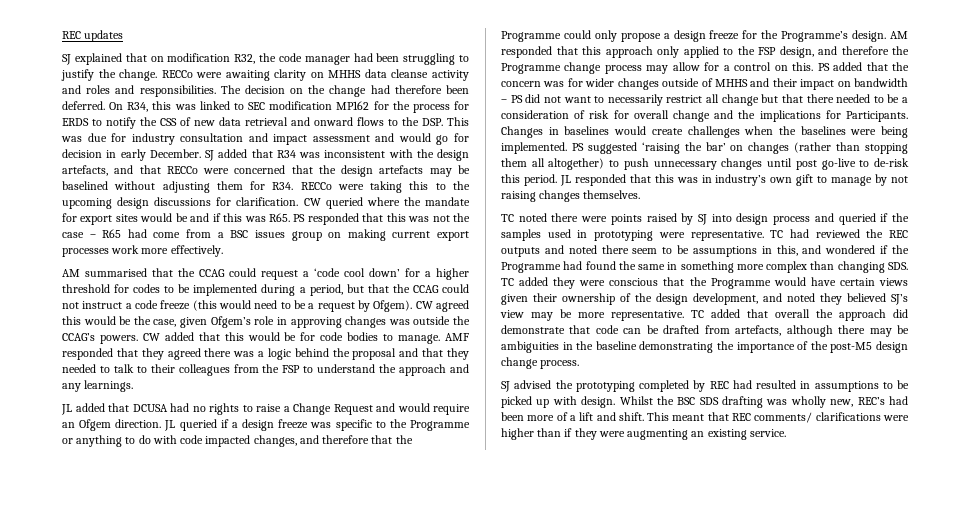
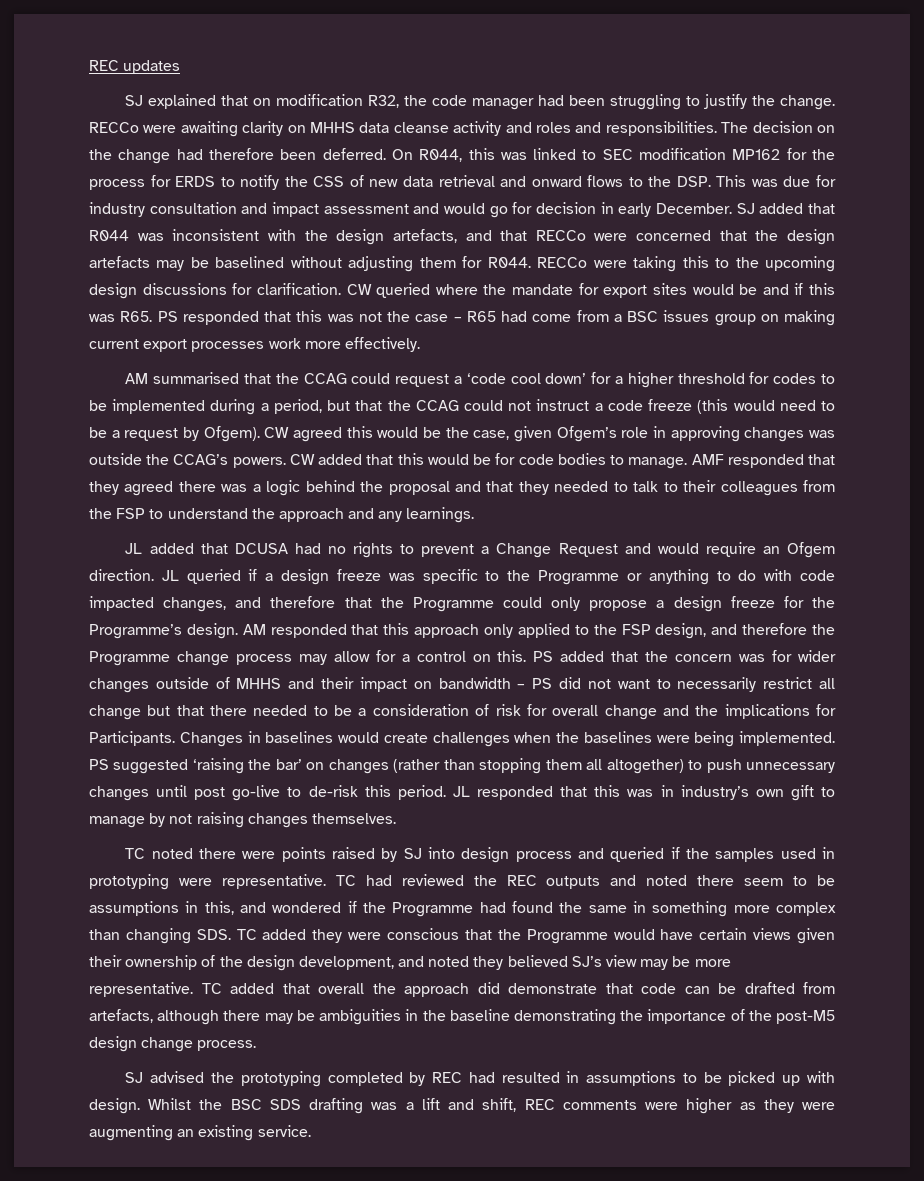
[127,102,149,112] R34, -> [419,149,463,162] R044,
[276,150,296,158] R34 -> [89,230,129,241] R044
[272,182,294,190] R34. -> [487,257,531,268] R044.
[256,404,281,412] raise -> [421,544,475,557] prevent
[790,396,908,408] [501,412,910,423] [501,428,573,440] wholly new, REC’s had been more of a lift and shift. This meant that REC comments/ clarifications were higher than if -> [405,1098,756,1114] a lift and shift, REC comments were higher as

